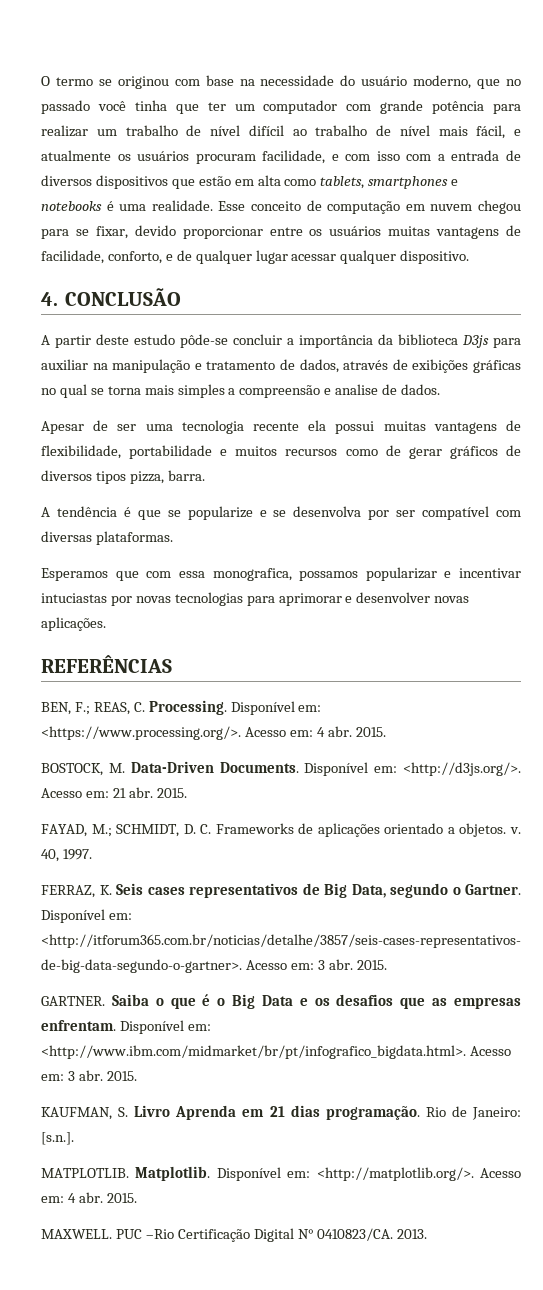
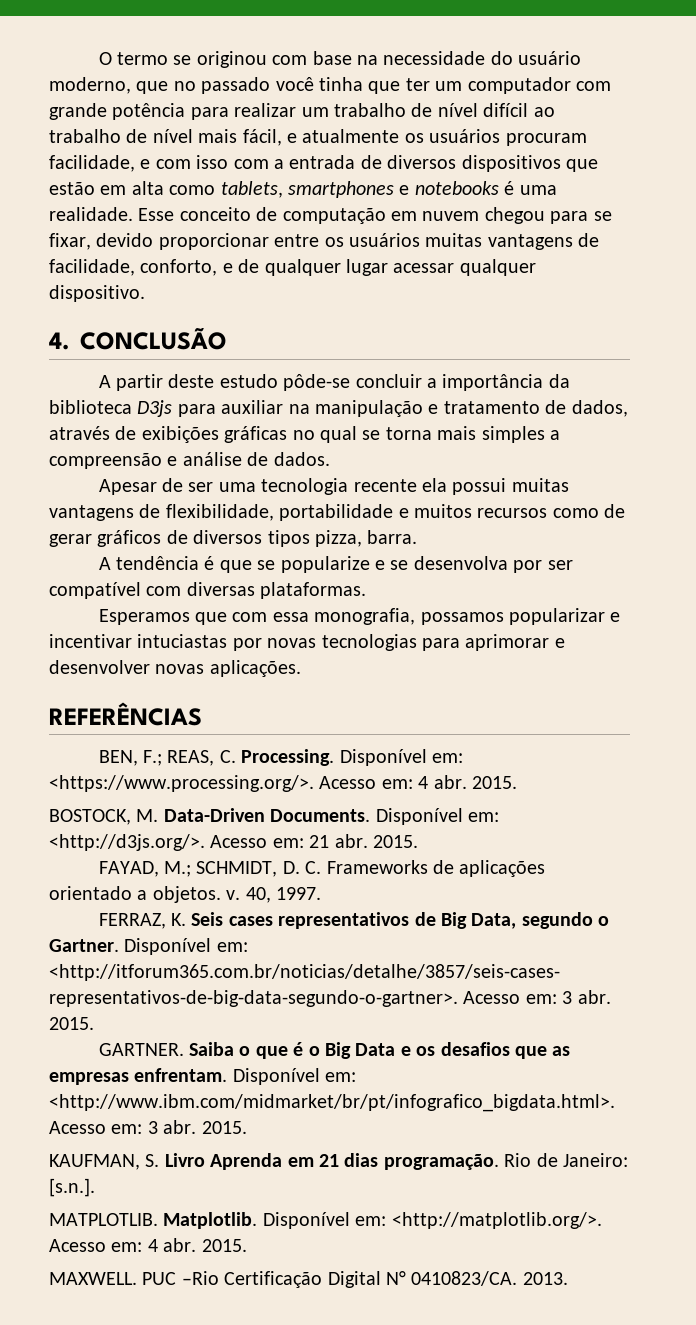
[335,384,379,395] analise -> [182,452,242,466] análise
[212,568,292,581] monografica, -> [314,608,416,625] monografia,

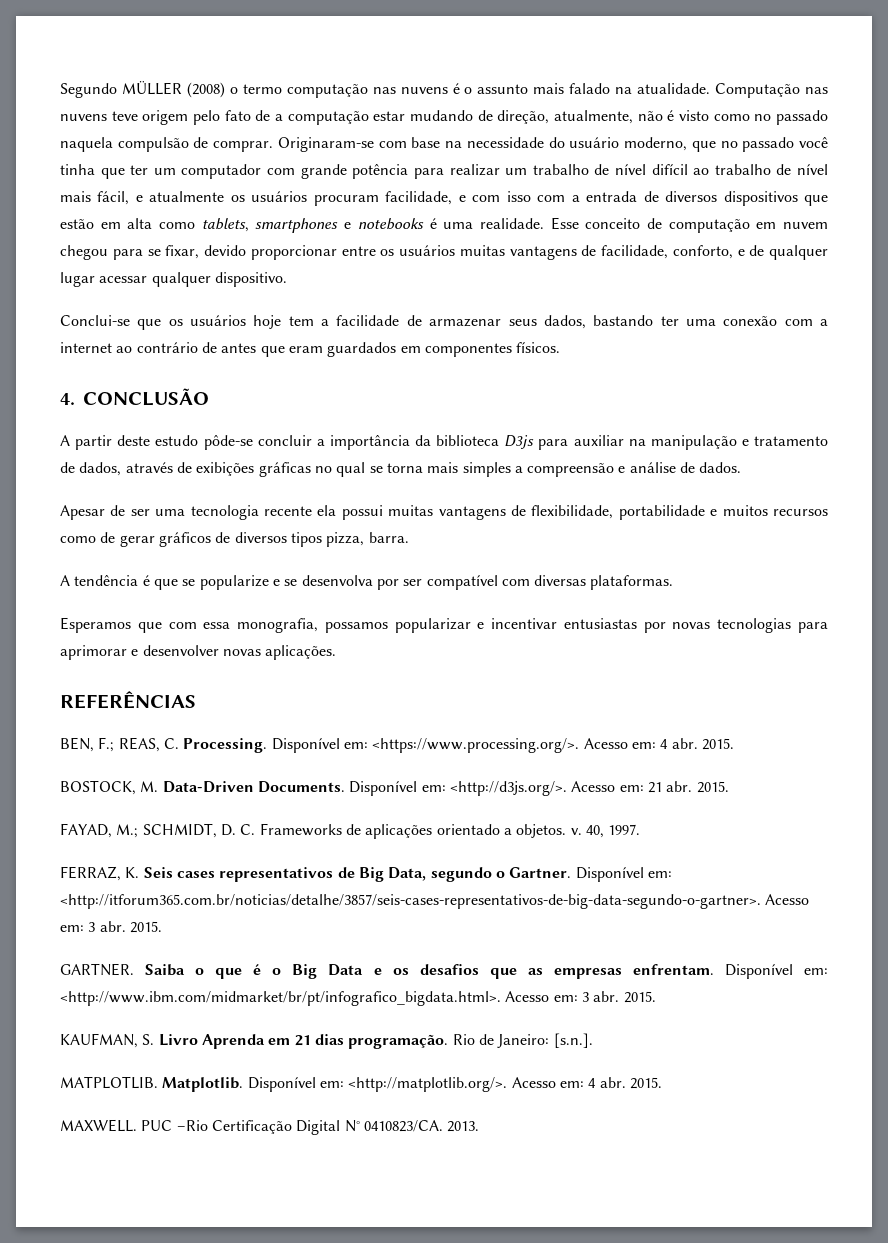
[98,51,267,68] O termo se originou -> [60,81,828,98] [60,110,828,125] [60,137,374,152] Segundo MÜLLER (2008) o termo computação nas nuvens é o assunto mais falado na atualidade. Computação nas nuvens teve origem pelo fato de a computação estar mudando de direção, atualmente, não é visto como no passado naquela compulsão de comprar. Originaram-se
(145, 293) none -> [60,315,829,330] [60,342,561,357] // Conclui-se que os usuários hoje tem a facilidade de armazenar seus dados, bastando ter uma conexão com a internet ao contrário de antes que eram guardados em componentes físicos.
[137,634,228,648] intuciastas -> [563,618,637,629] entusiastas

